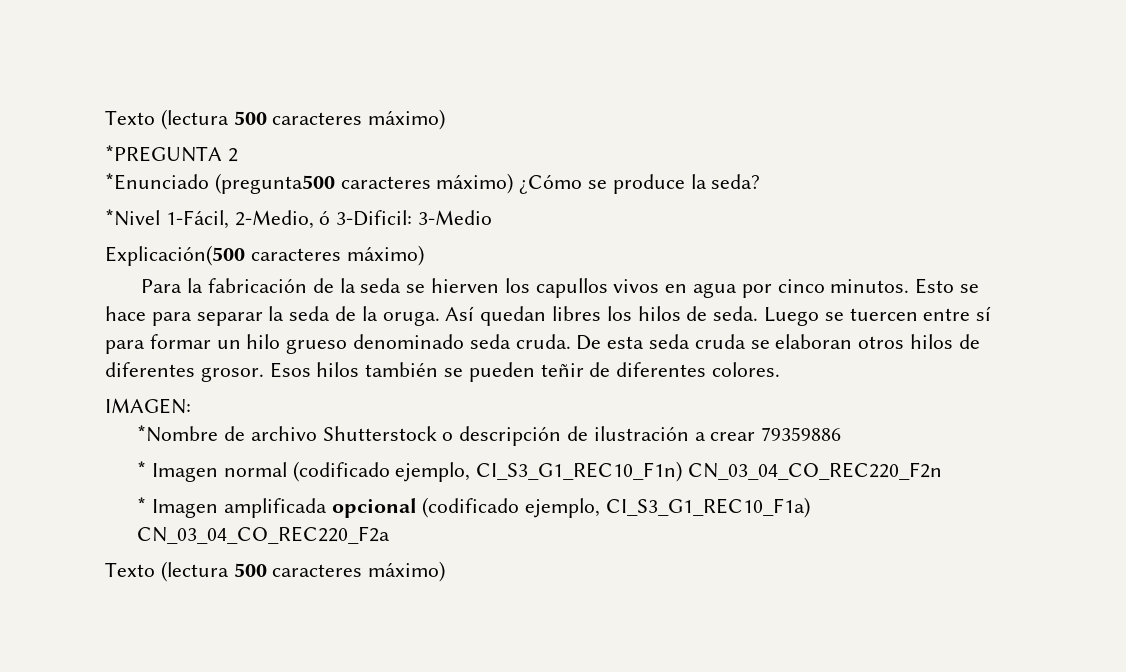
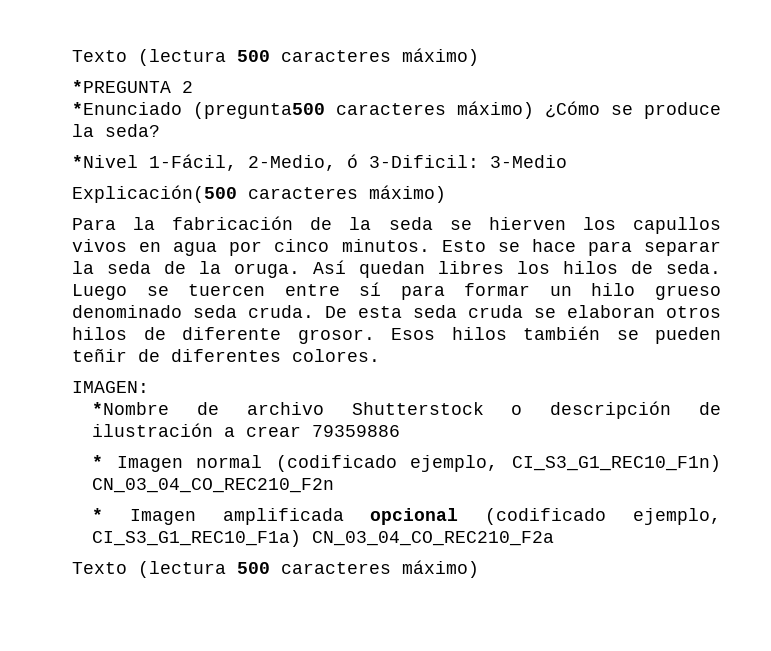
[105,362,195,377] diferentes -> [182,327,281,340] diferente
[687,462,942,480] CN_03_04_CO_REC220_F2n -> [92,478,335,493] CN_03_04_CO_REC210_F2n
[137,526,391,544] CN_03_04_CO_REC220_F2a -> [312,531,555,546] CN_03_04_CO_REC210_F2a

